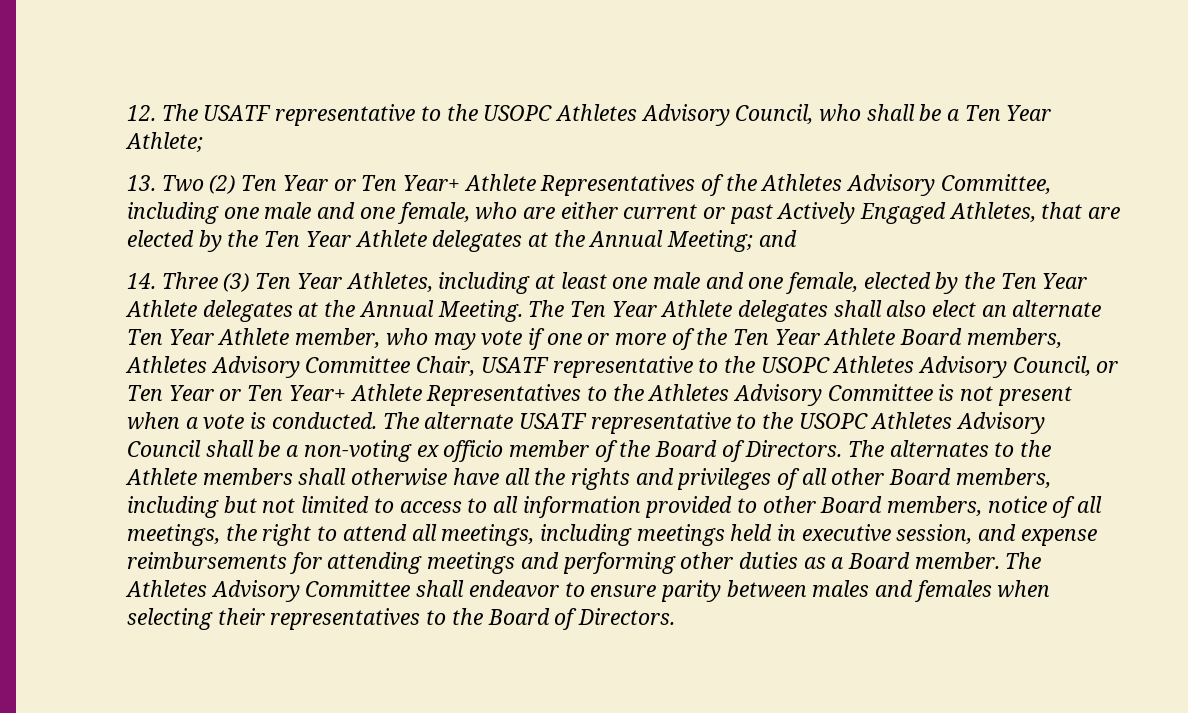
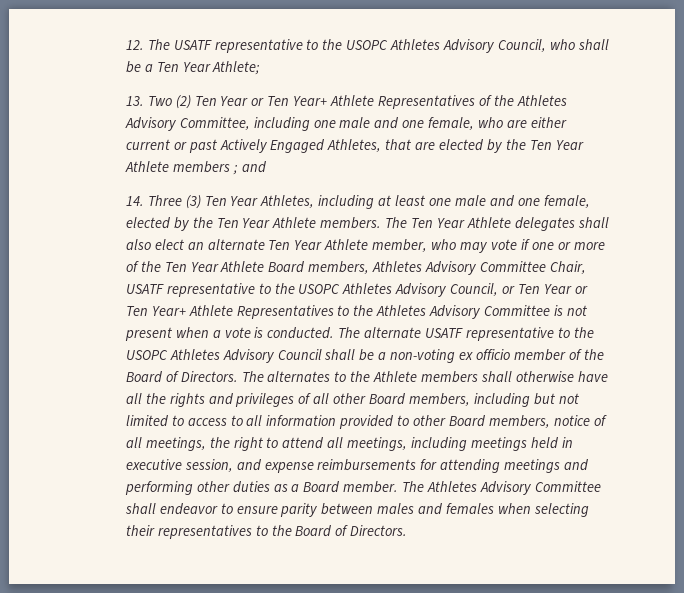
[432,230,753,252] delegates at the Annual Meeting; -> [172,161,238,175] members ;
[202,300,523,322] delegates at the Annual Meeting. -> [320,217,382,229] members.

